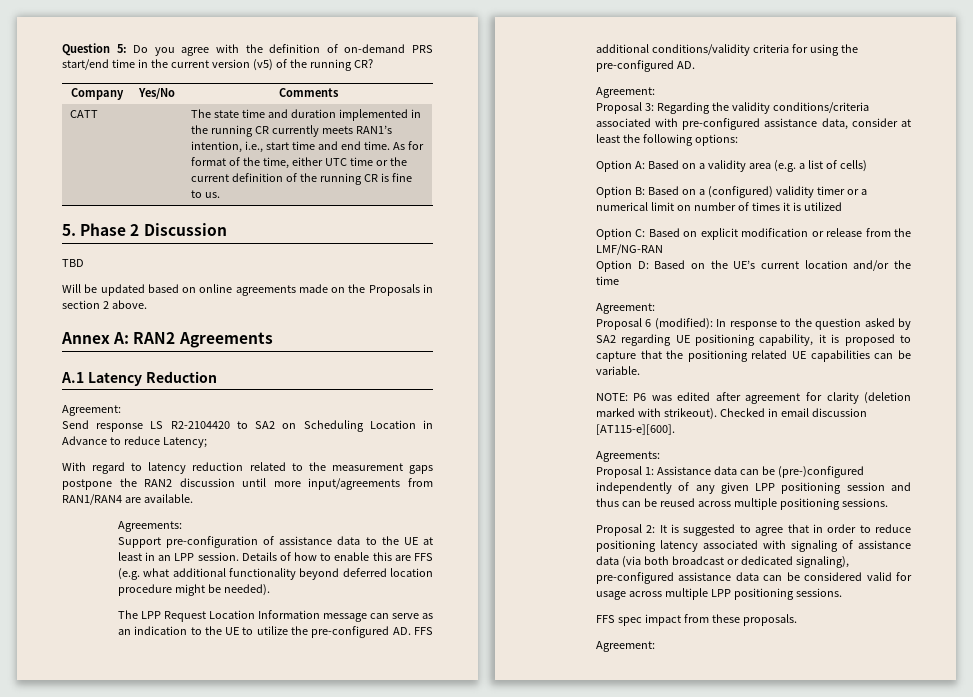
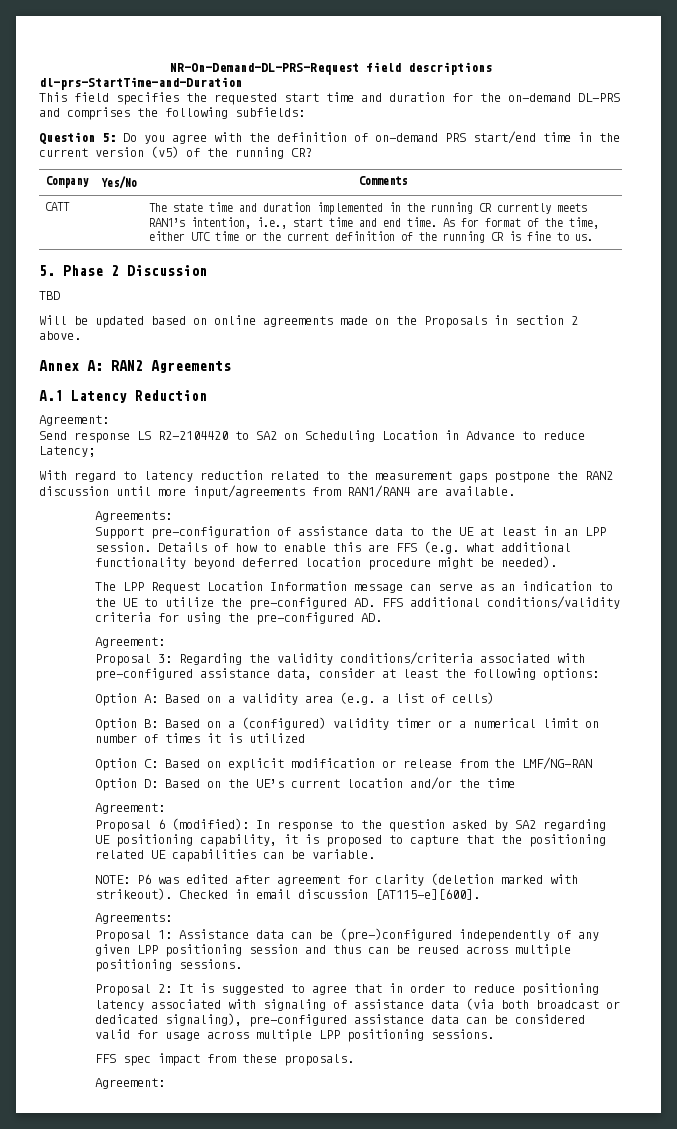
(62, 49) none -> [170,62,492,75] [39,77,242,90] [39,92,620,105] [39,107,305,120] NR-On-Demand-DL-PRS-Request field descriptions // dl-prs-StartTime-and-Duration // This field specifies the requested start time and duration for the on-demand DL-PRS and comprises the following subfields: //

